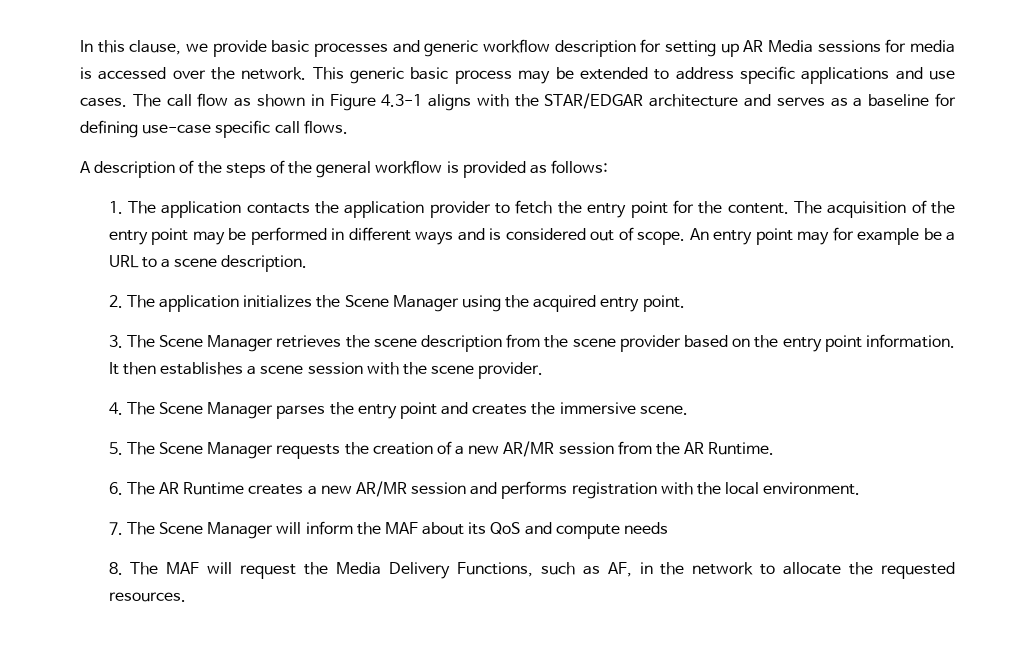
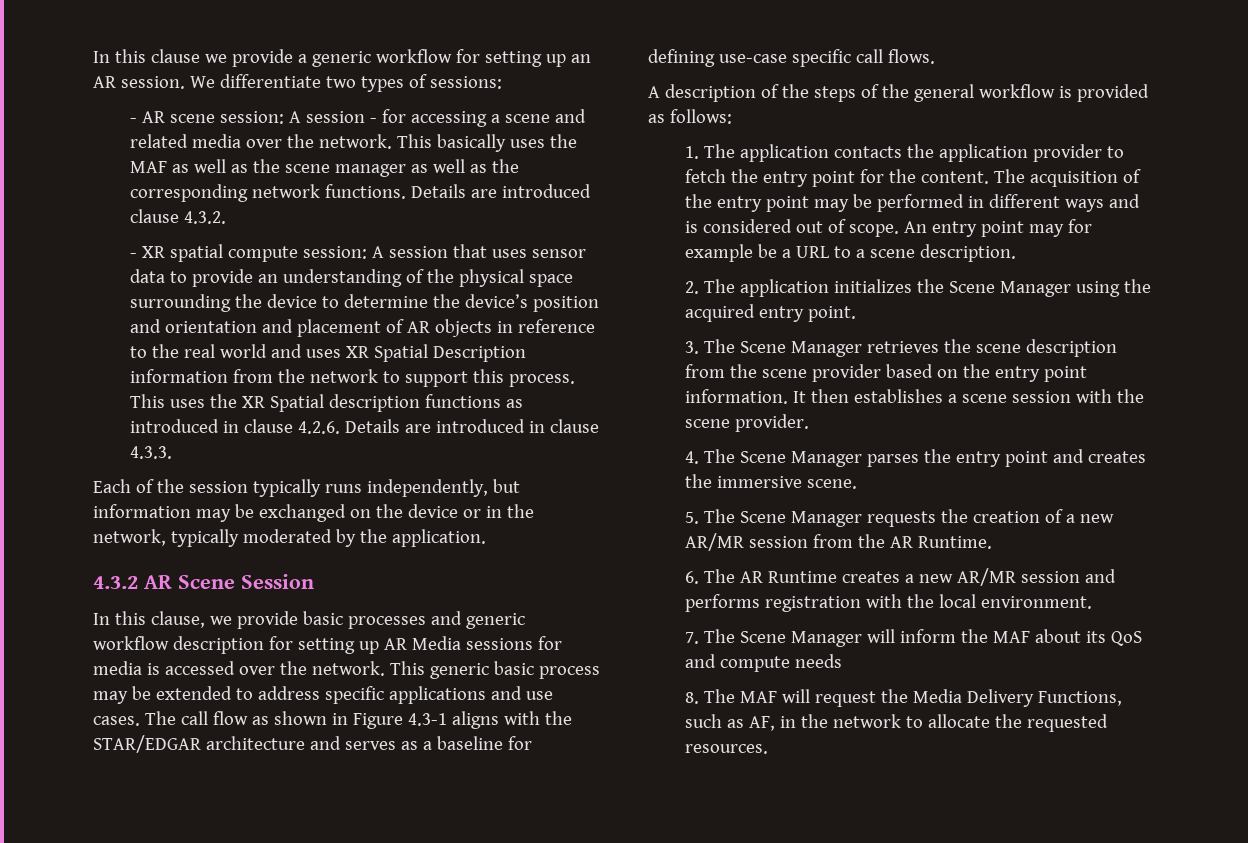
[80,40,125,53] In this -> [93,49,591,67] [93,74,502,92] [129,109,586,127] [129,134,577,152] [129,159,519,177] [129,184,591,202] [129,209,226,224] [129,244,586,262] [129,269,573,287] [129,294,599,312] [129,319,595,337] [129,344,526,362] [129,369,575,387] [129,394,523,412] [129,419,599,434] [129,446,172,459] [93,479,520,497] [93,504,534,522] [93,529,486,547] [93,574,314,589] [93,611,146,625] In this clause we provide a generic workflow for setting up an AR session. We differentiate two types of sessions: // - AR scene session: A session - for accessing a scene and related media over the network. This basically uses the MAF as well as the scene manager as well as the corresponding network functions. Details are introduced clause 4.3.2. // - XR spatial compute session: A session that uses sensor data to provide an understanding of the physical space surrounding the device to determine the device’s position and orientation and placement of AR objects in reference to the real world and uses XR Spatial Description information from the network to support this process. This uses the XR Spatial description functions as introduced in clause 4.2.6. Details are introduced in clause 4.3.3. // Each of the session typically runs independently, but information may be exchanged on the device or in the network, typically moderated by the application. // 4.3.2 AR Scene Session // In this

